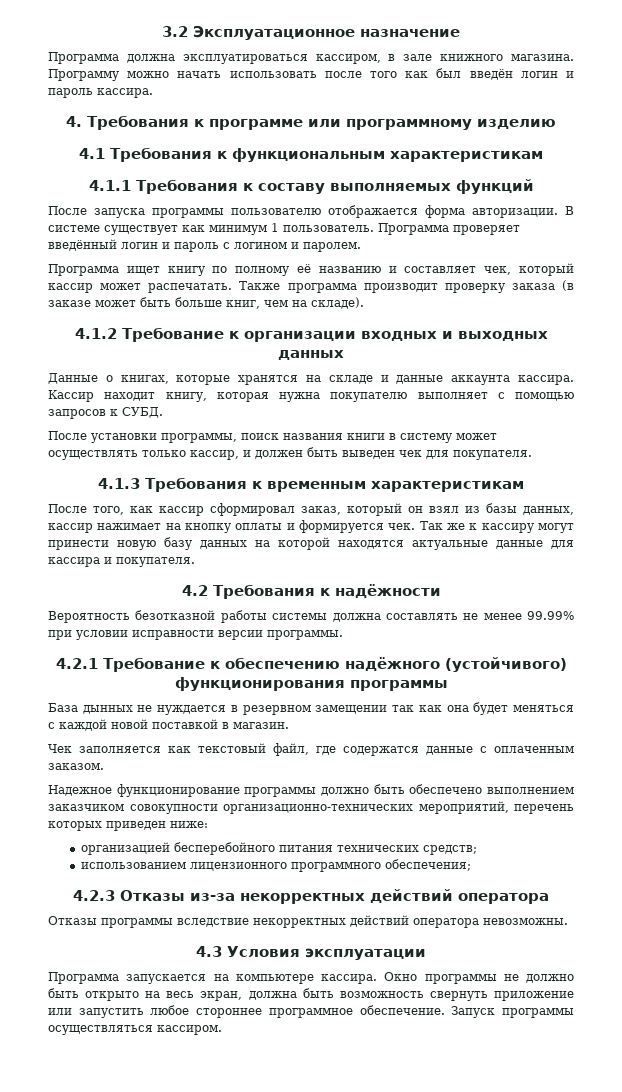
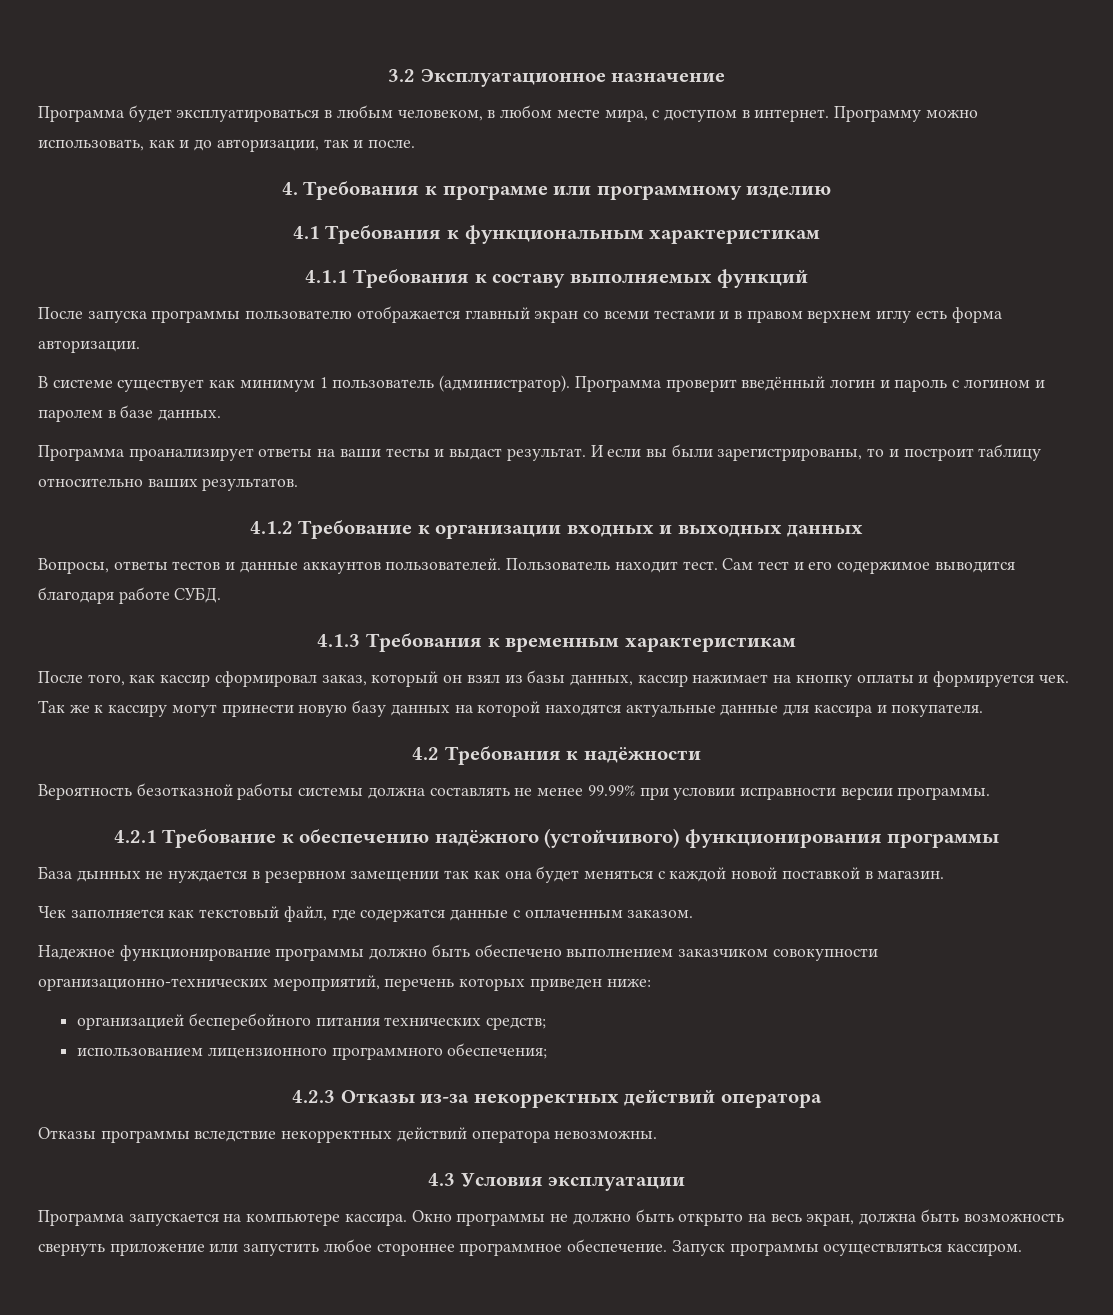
[126,54,574,64] [48,68,574,81] [48,88,153,98] должна эксплуатироваться кассиром, в зале книжного магазина. Программу можно начать использовать после того как был введён логин и пароль кассира. -> [128,105,978,122] [38,139,416,152] будет эксплуатироваться в любым человеком, в любом месте мира, с доступом в интернет. Программу можно использовать, как и до авторизации, так и после.
(418, 211) none -> [464,307,947,323] главный экран со всеми тестами и в правом верхнем иглу есть
(558, 213) none -> (140, 346) //
[283,223,520,235] пользователь. Программа проверяет -> [332,375,737,392] пользователь (администратор). Программа проверит
[303,242,361,252] [48,263,574,276] [48,280,574,293] [48,297,364,309] паролем. // Программа ищет книгу по полному её названию и составляет чек, который кассир может распечатать. Также программа производит проверку заказа (в заказе может быть больше книг, чем на складе). -> [38,405,222,422] [38,444,1042,461] [38,478,299,491] паролем в базе данных. // Программа проанализирует ответы на ваши тесты и выдаст результат. И если вы были зарегистрированы, то и построит таблицу относительно ваших результатов.
[48,373,574,385] [48,390,574,402] [48,407,163,419] [48,431,497,443] [48,447,532,460] Данные о книгах, которые хранятся на складе и данные аккаунта кассира. Кассир находит книгу, которая нужна покупателю выполняет с помощью запросов к СУБД. // После установки программы, поиск названия книги в систему может осуществлять только кассир, и должен быть выведен чек для покупателя. -> [38,558,1015,574] [38,587,222,604] Вопросы, ответы тестов и данные аккаунтов пользователей. Пользователь находит тест. Сам тест и его содержимое выводится благодаря работе СУБД.

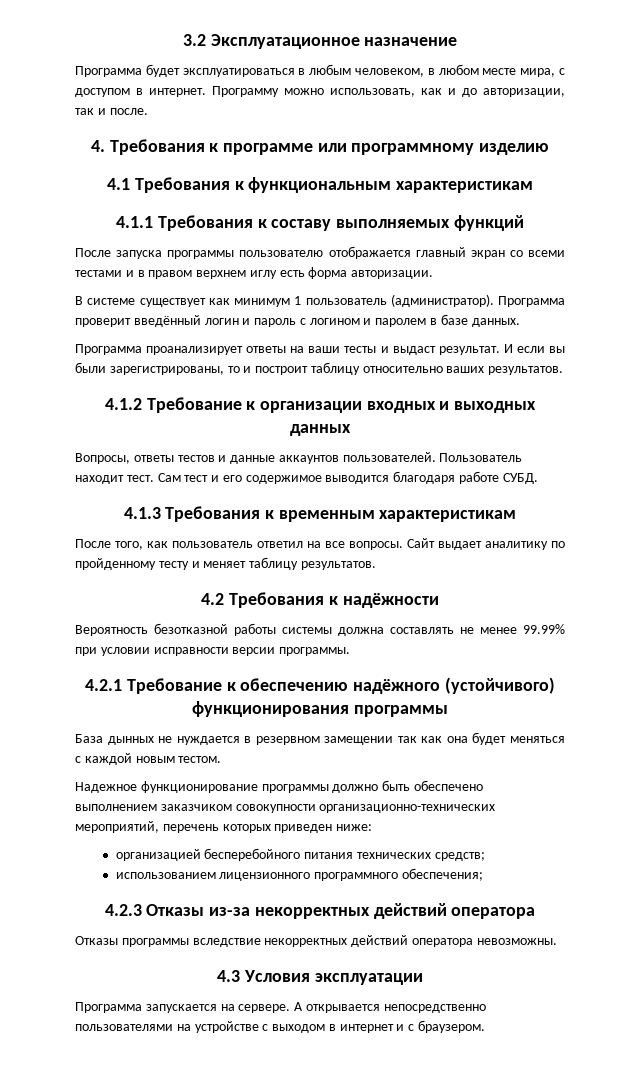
[160,670,1069,687] [38,700,984,717] кассир сформировал заказ, который он взял из базы данных, кассир нажимает на кнопку оплаты и формируется чек. Так же к кассиру могут принести новую базу данных на которой находятся актуальные данные для кассира и покупателя. -> [172,538,565,550] [75,557,376,570] пользователь ответил на все вопросы. Сайт выдает аналитику по пройденному тесту и меняет таблицу результатов.
[731,867,945,879] [38,906,694,922] новой поставкой в магазин. // Чек заполняется как текстовый файл, где содержатся данные с оплаченным заказом. -> [135,756,222,763] новым тестом.
[246,1209,1064,1226] [38,1239,1022,1256] компьютере кассира. Окно программы не должно быть открыто на весь экран, должна быть возможность свернуть приложение или запустить любое стороннее программное обеспечение. Запуск программы осуществляться кассиром. -> [238,1002,486,1013] [75,1020,486,1033] сервере. А открывается непосредственно пользователями на устройстве с выходом в интернет и с браузером.

